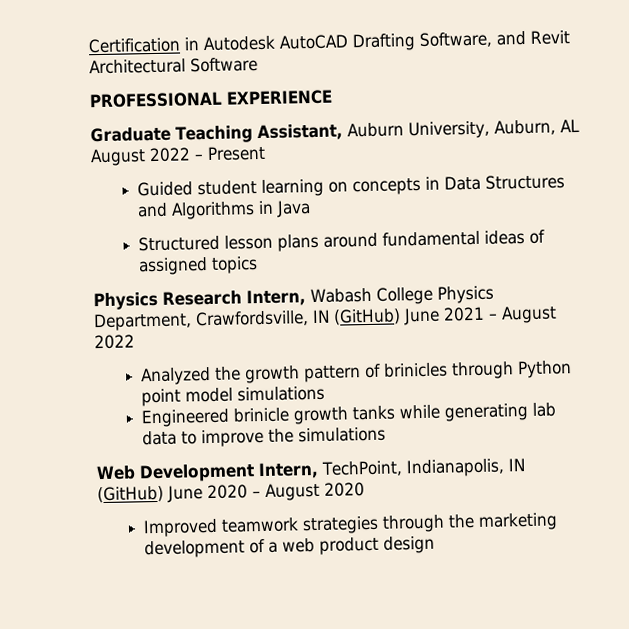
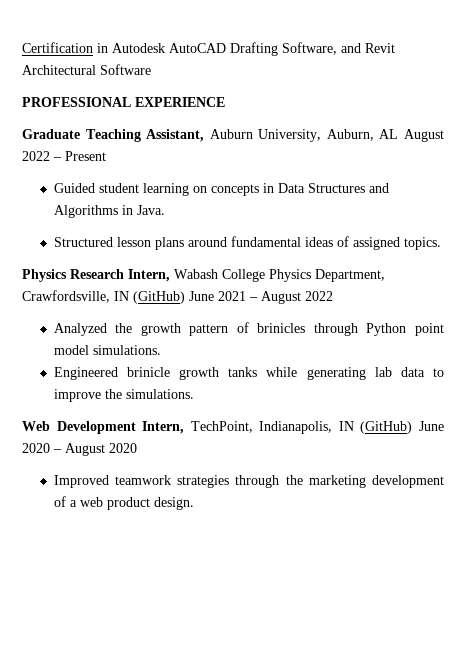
[275,200,311,218] Java -> [136,205,165,215] Java.
[210,256,258,274] topics -> [403,237,441,250] topics.
[236,385,325,402] simulations -> [92,345,161,355] simulations.
[297,426,386,443] simulations -> [125,389,194,399] simulations.
[382,535,435,554] design -> [153,497,194,510] design.

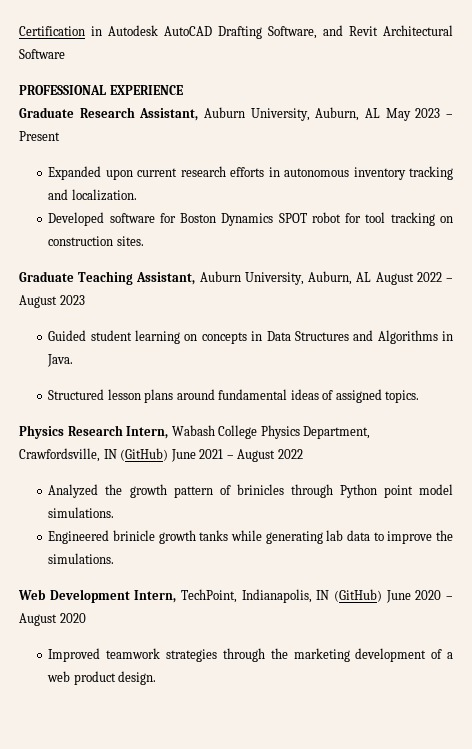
(225, 102) none -> [19,107,454,121] [19,131,60,141] [48,166,453,180] [48,189,137,201] [48,212,454,226] [48,236,144,246] // Graduate Research Assistant, Auburn University, Auburn, AL May 2023 – Present // Expanded upon current research efforts in autonomous inventory tracking and localization. // Developed software for Boston Dynamics SPOT robot for tool tracking on construction sites.
[65,151,106,161] Present -> [19,295,85,308] August 2023

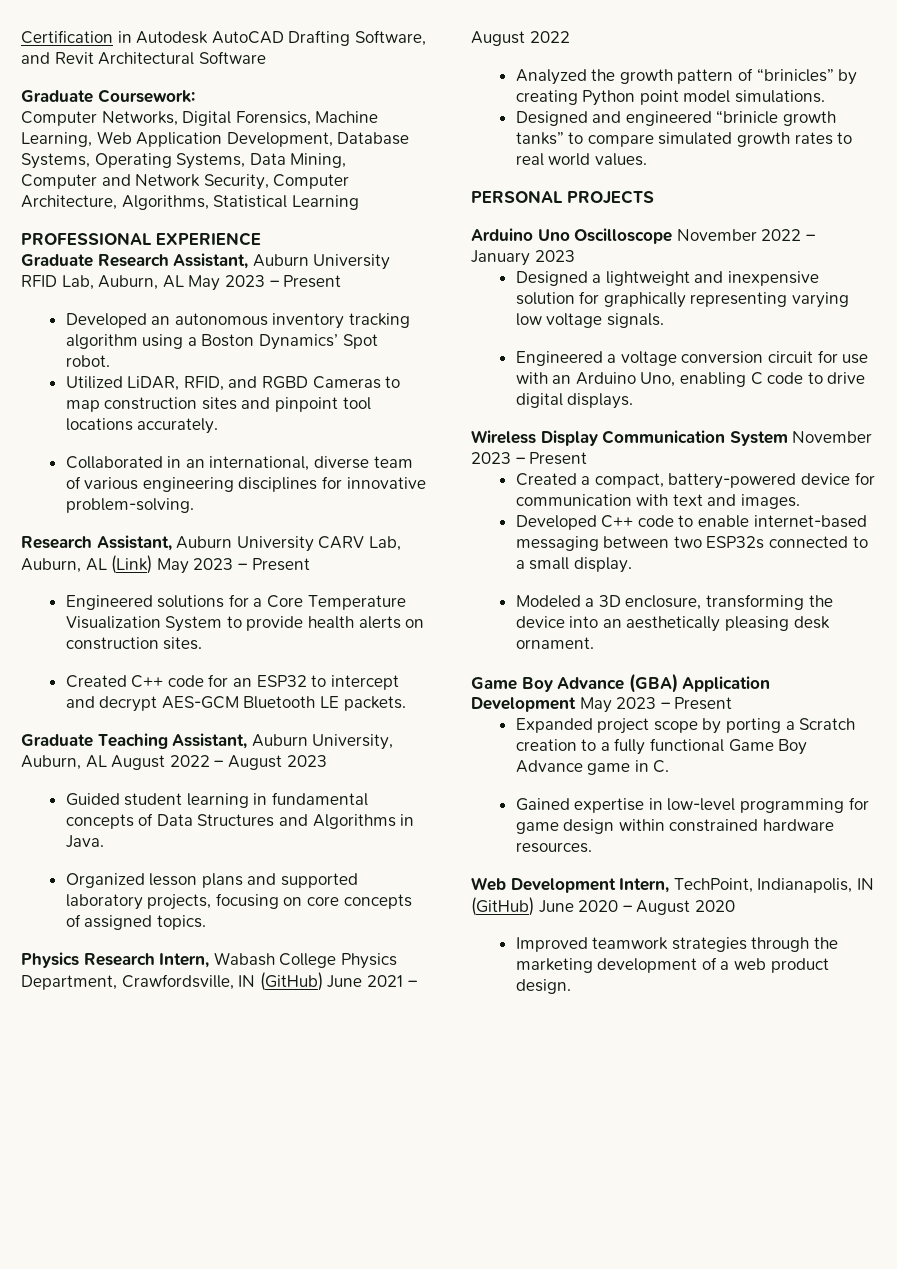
(65, 54) none -> [21,89,195,103] [21,111,379,126] [21,131,410,147] [21,153,347,169] [21,174,350,190] [21,195,359,210] // Graduate Coursework: // Computer Networks, Digital Forensics, Machine Learning, Web Application Development, Database Systems, Operating Systems, Data Mining, Computer and Network Security, Computer Architecture, Algorithms, Statistical Learning
[250,108,310,121] University, -> [313,254,391,270] [21,275,94,290] University RFID Lab,
[48,166,453,180] [48,189,137,201] [48,212,454,226] [48,236,144,246] Expanded upon current research efforts in autonomous inventory tracking and localization. // Developed software for Boston Dynamics SPOT robot for tool tracking on construction sites. -> [65,313,410,329] [65,334,378,350] [65,355,110,367] [65,376,401,391] [65,397,371,412] [65,418,219,434] [65,456,413,471] [65,476,426,492] [65,498,194,513] [21,535,401,552] [21,555,310,574] [65,594,406,610] [65,616,425,632] [65,637,203,650] [65,674,399,690] [65,696,406,712] Developed an autonomous inventory tracking algorithm using a Boston Dynamics’ Spot robot. // Utilized LiDAR, RFID, and RGBD Cameras to map construction sites and pinpoint tool locations accurately. // Collaborated in an international, diverse team of various engineering disciplines for innovative problem-solving. // Research Assistant, Auburn University CARV Lab, Auburn, AL (Link) May 2023 – Present // Engineered solutions for a Core Temperature Visualization System to provide health alerts on construction sites. // Created C++ code for an ESP32 to intercept and decrypt AES-GCM Bluetooth LE packets.
[184,331,263,344] on concepts in -> [253,792,368,806] [65,813,154,829] in fundamental concepts of
[48,389,105,400] Structured -> [65,873,145,888] Organized
[176,389,319,400] around fundamental ideas -> [247,873,358,888] [65,893,412,910] and supported laboratory projects, focusing on core concepts
[236,484,333,498] brinicles through -> [756,68,858,85] [515,90,578,105] “brinicles” by creating
[48,530,453,544] [48,553,115,564] Engineered brinicle growth tanks while generating lab data to improve the simulations. -> [515,110,836,126] [515,132,853,147] [515,153,647,166] [471,190,654,204] [471,228,816,244] [471,250,575,266] [515,271,819,286] [515,291,849,308] [515,313,664,328] [515,350,869,366] [515,372,866,387] [515,393,634,409] [471,430,873,446] [471,452,588,465] [515,472,875,489] [515,494,800,509] [515,515,867,530] [515,536,868,551] [515,557,632,573] [515,594,833,610] [515,616,830,632] [515,637,594,649] [471,673,771,693] [471,697,733,713] [515,718,856,734] [515,738,808,755] [515,760,670,775] [515,797,869,813] [515,819,834,834] [515,842,592,853] Designed and engineered “brinicle growth tanks” to compare simulated growth rates to real world values. // PERSONAL PROJECTS // Arduino Uno Oscilloscope November 2022 – January 2023 // Designed a lightweight and inexpensive solution for graphically representing varying low voltage signals. // Engineered a voltage conversion circuit for use with an Arduino Uno, enabling C code to drive digital displays. // Wireless Display Communication System November 2023 – Present // Created a compact, battery-powered device for communication with text and images. // Developed C++ code to enable internet-based messaging between two ESP32s connected to a small display. // Modeled a 3D enclosure, transforming the device into an aesthetically pleasing desk ornament. // Game Boy Advance (GBA) Application Development May 2023 – Present // Expanded project scope by porting a Scratch creation to a fully functional Game Boy Advance game in C. // Gained expertise in low-level programming for game design within constrained hardware resources.

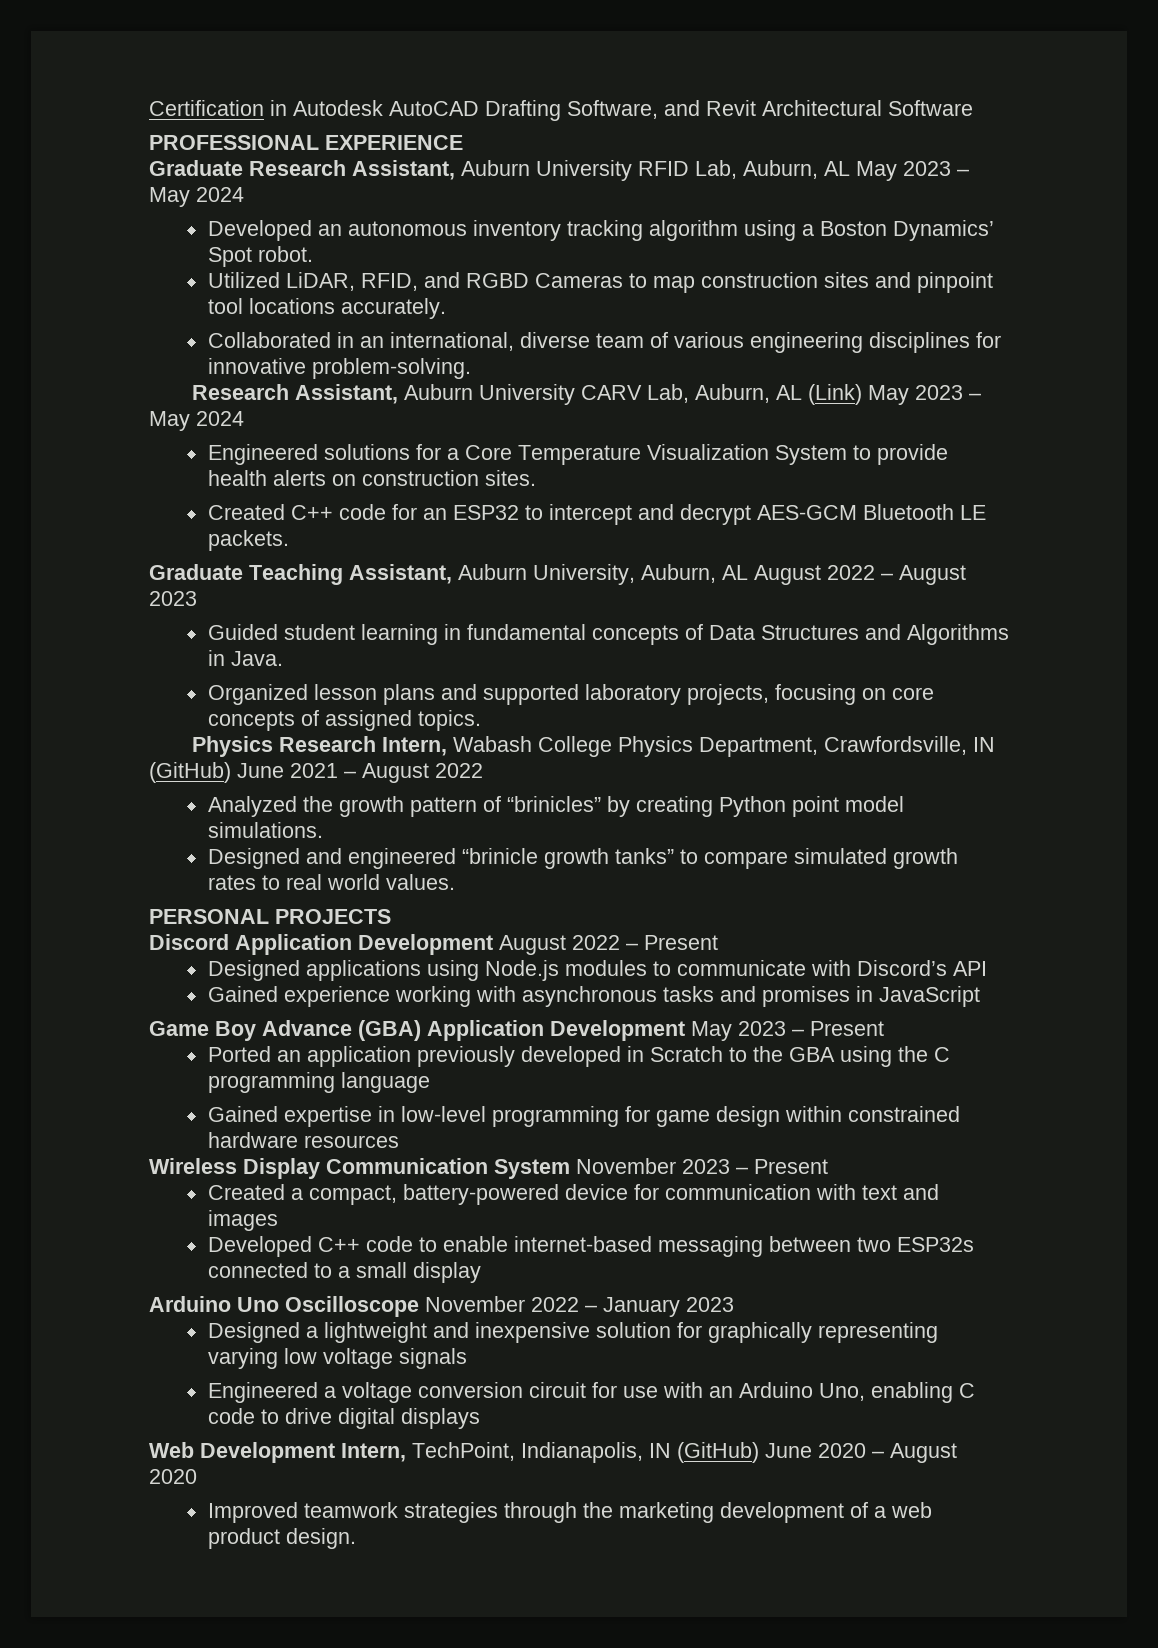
[21,89,195,103] [21,111,379,126] [21,131,410,147] [21,153,347,169] [21,174,350,190] [21,195,359,210] // Graduate Coursework: // Computer Networks, Digital Forensics, Machine Learning, Web Application Development, Database Systems, Operating Systems, Data Mining, Computer and Network Security, Computer Architecture, Algorithms, Statistical Learning -> (973, 108) none
[283,275,342,288] Present -> [149,187,244,207] May 2024
[251,558,310,571] Present -> [149,411,244,431] May 2024
(654, 197) none -> [149,934,718,955] [207,960,987,981] [207,986,980,1007] [149,1020,884,1041] [207,1046,950,1067] [207,1072,430,1093] [207,1106,960,1127] [207,1132,399,1148] [149,1158,828,1179] [207,1184,939,1205] [207,1210,278,1231] [207,1236,974,1257] [207,1262,481,1283] // Discord Application Development August 2022 – Present // Designed applications using Node.js modules to communicate with Discord’s API // Gained experience working with asynchronous tasks and promises in JavaScript // Game Boy Advance (GBA) Application Development May 2023 – Present // Ported an application previously developed in Scratch to the GBA using the C programming language // Gained expertise in low-level programming for game design within constrained hardware resources // Wireless Display Communication System November 2023 – Present // Created a compact, battery-powered device for communication with text and images // Developed C++ code to enable internet-based messaging between two ESP32s connected to a small display
[606,313,664,328] signals. -> [398,1348,467,1369] signals
[567,393,634,409] [471,430,873,446] [471,452,588,465] [515,472,875,489] [515,494,800,509] [515,515,867,530] [515,536,868,551] [515,557,632,573] [515,594,833,610] [515,616,830,632] [515,637,594,649] [471,673,771,693] [471,697,733,713] [515,718,856,734] [515,738,808,755] [515,760,670,775] [515,797,869,813] [515,819,834,834] [515,842,592,853] displays. // Wireless Display Communication System November 2023 – Present // Created a compact, battery-powered device for communication with text and images. // Developed C++ code to enable internet-based messaging between two ESP32s connected to a small display. // Modeled a 3D enclosure, transforming the device into an aesthetically pleasing desk ornament. // Game Boy Advance (GBA) Application Development May 2023 – Present // Expanded project scope by porting a Scratch creation to a fully functional Game Boy Advance game in C. // Gained expertise in low-level programming for game design within constrained hardware resources. -> [400,1408,480,1429] displays

